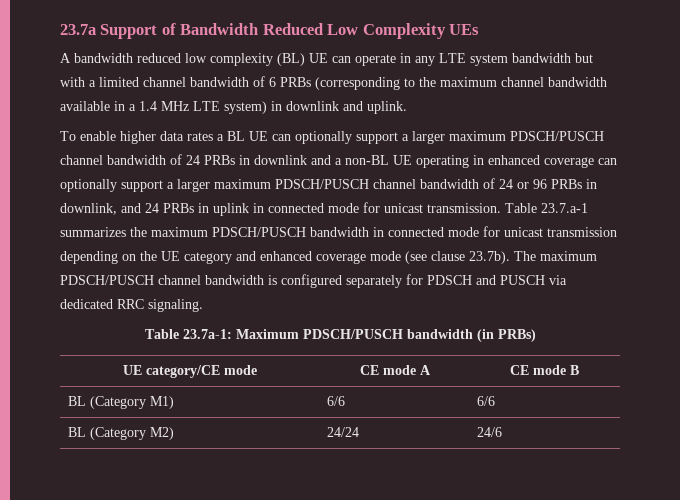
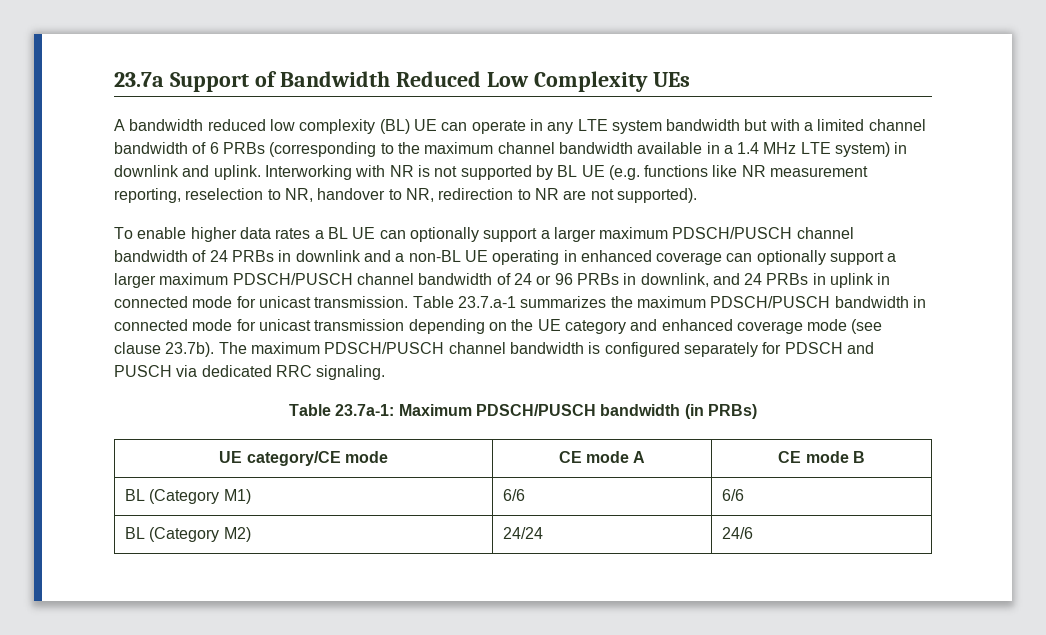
(407, 107) none -> [264,165,869,180] [114,188,697,203] Interworking with NR is not supported by BL UE (e.g. functions like NR measurement reporting, reselection to NR, handover to NR, redirection to NR are not supported).

